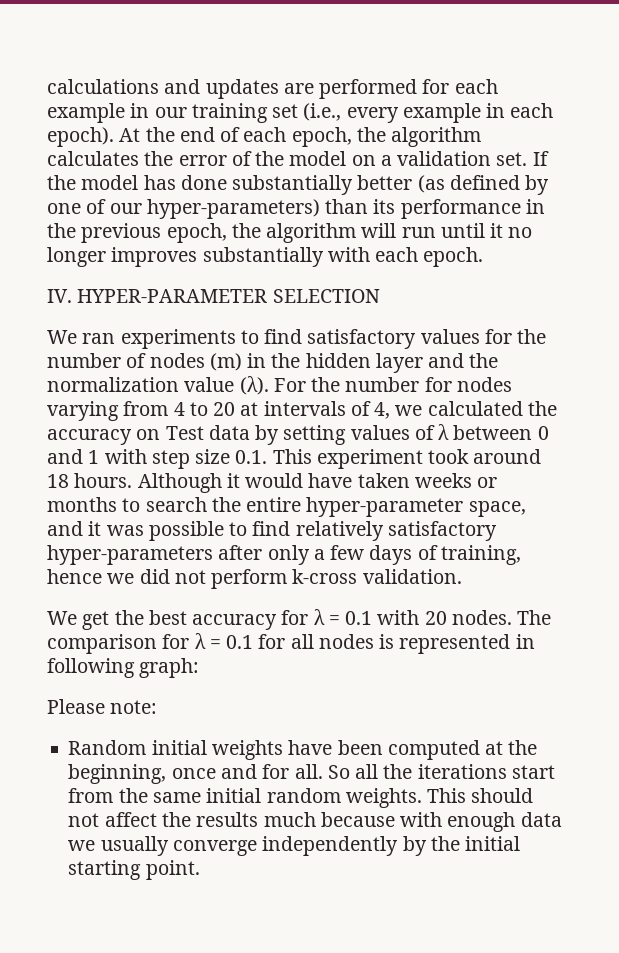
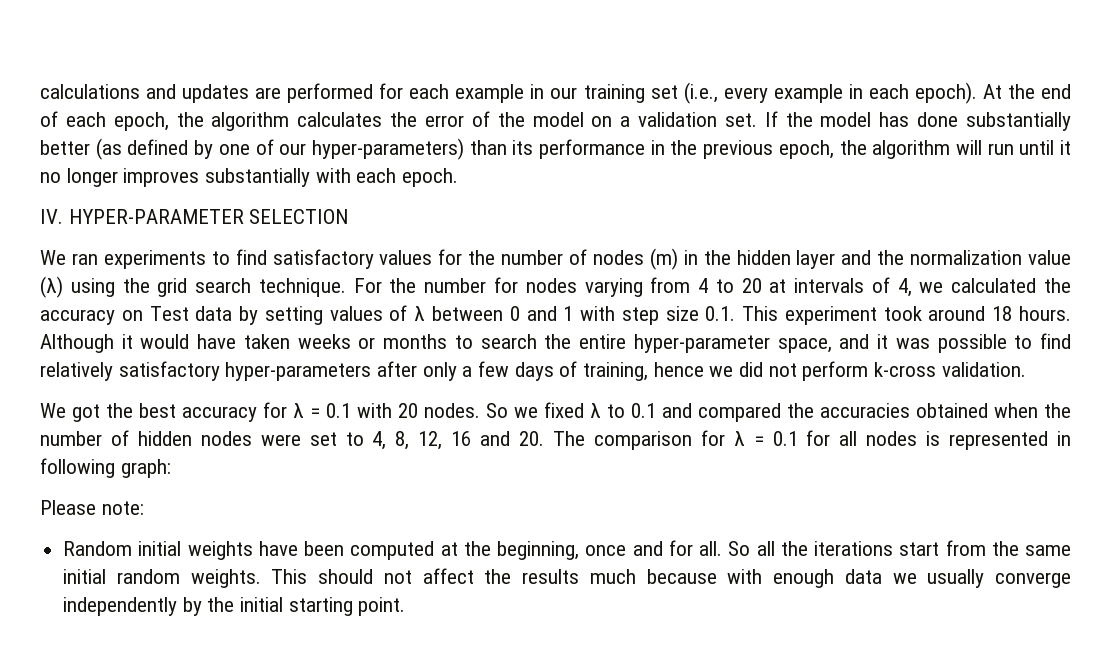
[239,376,269,395] (λ). -> [40,276,346,298] (λ) using the grid search technique.
[82,611,110,630] get -> [72,404,100,422] got
(512, 617) none -> [486,402,1071,422] [40,430,545,450] So we fixed λ to 0.1 and compared the accuracies obtained when the number of hidden nodes were set to 4, 8, 12, 16 and 20.

